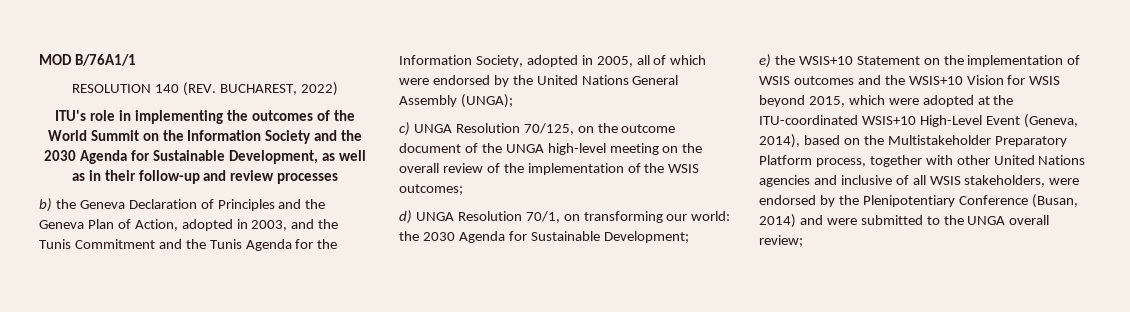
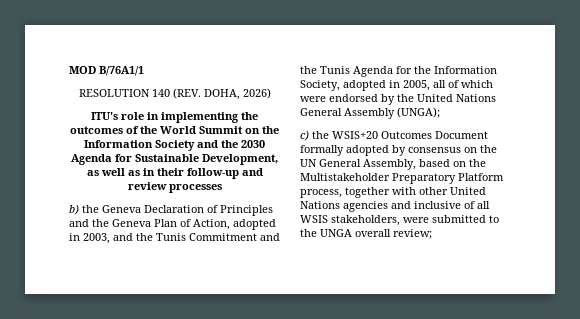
[219,82,338,96] BUCHAREST, 2022) -> [203,88,271,100] DOHA, 2026)
[413,123,676,135] [399,143,703,155] [399,163,700,175] [399,184,463,195] [399,210,731,224] [399,231,689,243] [759,54,1081,68] [759,75,1061,85] [759,95,1014,107] [759,114,1078,128] [759,134,800,148] UNGA Resolution 70/125, on the outcome document of the UNGA high-level meeting on the overall review of the implementation of the WSIS outcomes; // d) UNGA Resolution 70/1, on transforming our world: the 2030 Agenda for Sustainable Development; // e) the WSIS+10 Statement on the implementation of WSIS outcomes and the WSIS+10 Vision for WSIS beyond 2015, which were adopted at the ITU-coordinated WSIS+10 High-Level Event (Geneva, 2014), -> [312,131,488,139] [300,145,497,156] [300,159,416,170] the WSIS+20 Outcomes Document formally adopted by consensus on the UN General Assembly,
[759,194,1078,208] [759,214,857,228] endorsed by the Plenipotentiary Conference (Busan, 2014) and were -> (429, 220) none

